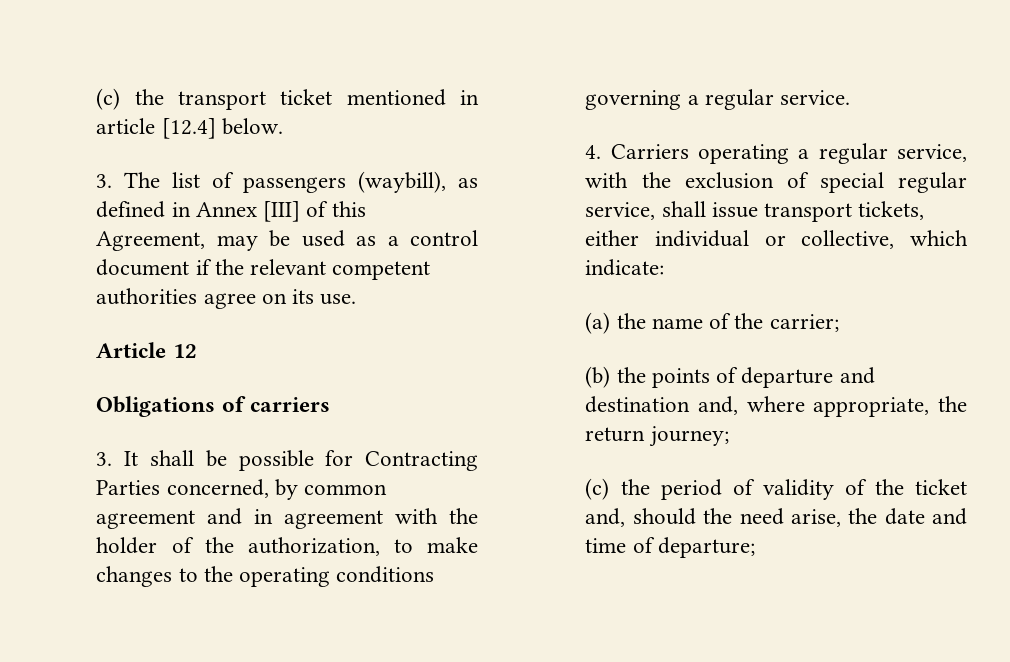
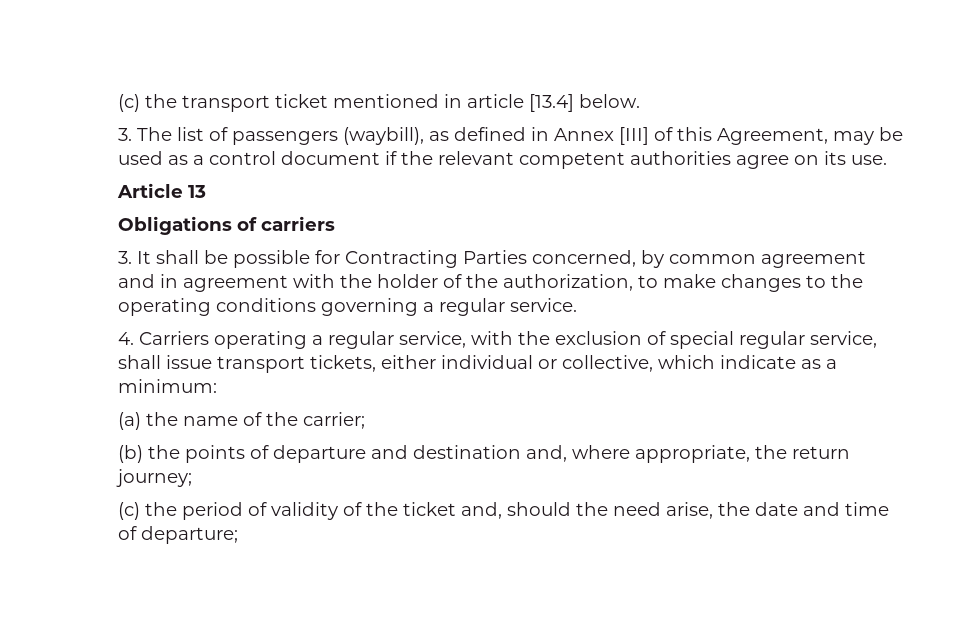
[161,118,216,139] [12.4] -> [529,94,575,112] [13.4]
[172,344,197,358] 12 -> [188,185,207,198] 13
[585,259,665,276] indicate: -> [720,355,838,369] [118,379,218,393] indicate as a minimum:

